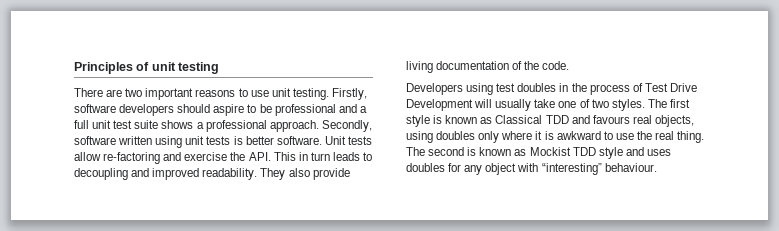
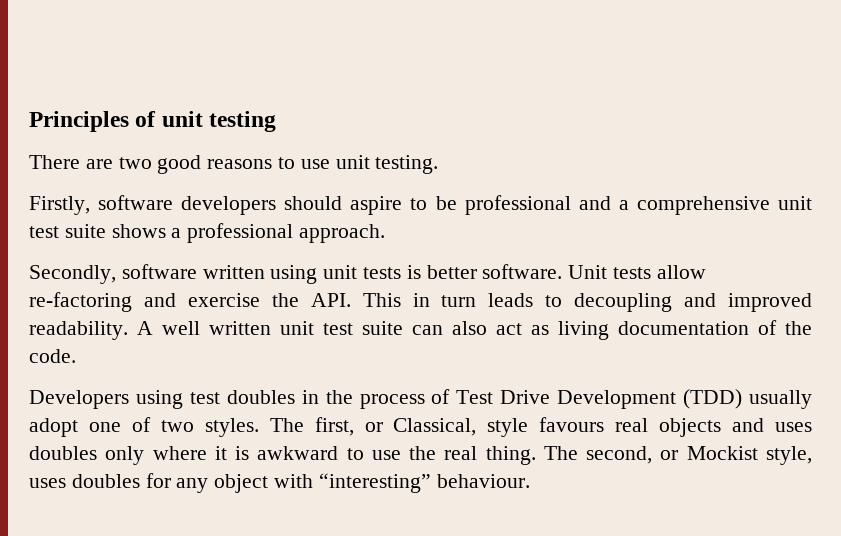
[145,88,194,100] important -> [157,155,202,174] good
(329, 94) none -> (439, 164) //
[74,120,89,129] full -> [636,196,770,215] comprehensive
(319, 126) none -> (386, 233) //
[260,168,350,180] They also provide -> [137,321,549,335] A well written unit test suite can also act as
[474,99,556,111] will usually take -> [683,389,812,409] [29,418,78,437] (TDD) usually adopt
[669,99,690,108] [406,115,694,127] [406,131,433,143] first style is known as Classical TDD and favours real objects, using -> [314,417,813,437] first, or Classical, style favours real objects and uses
[428,147,644,159] second is known as Mockist TDD style and -> [586,446,812,465] second, or Mockist style,

